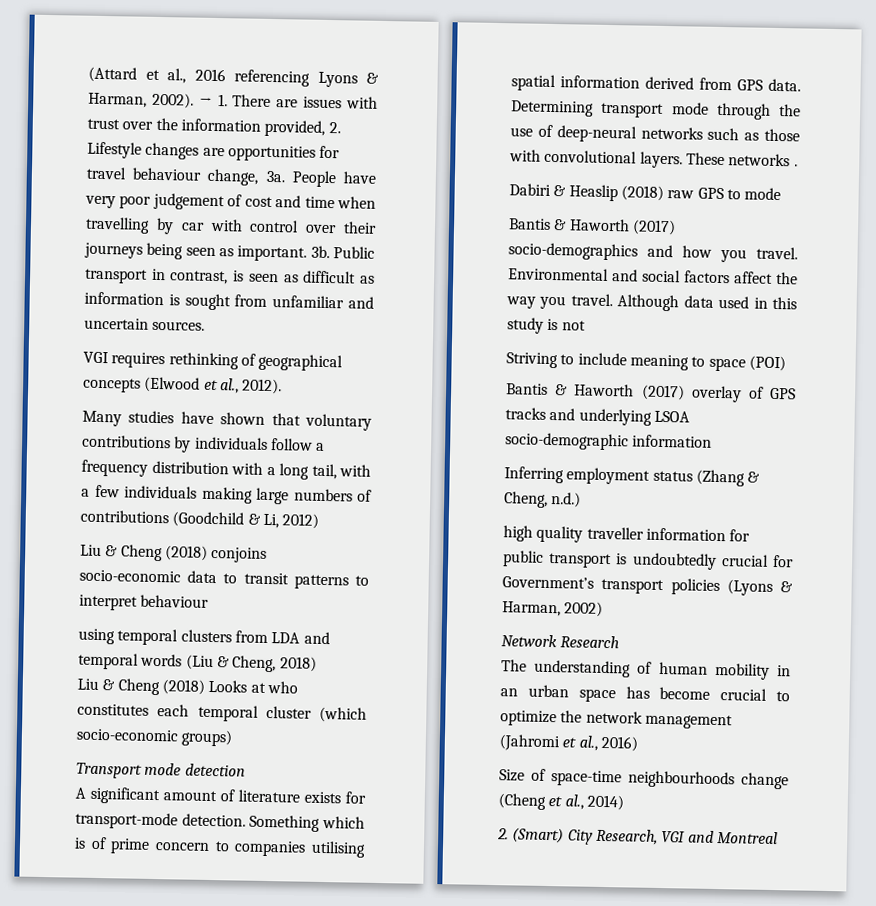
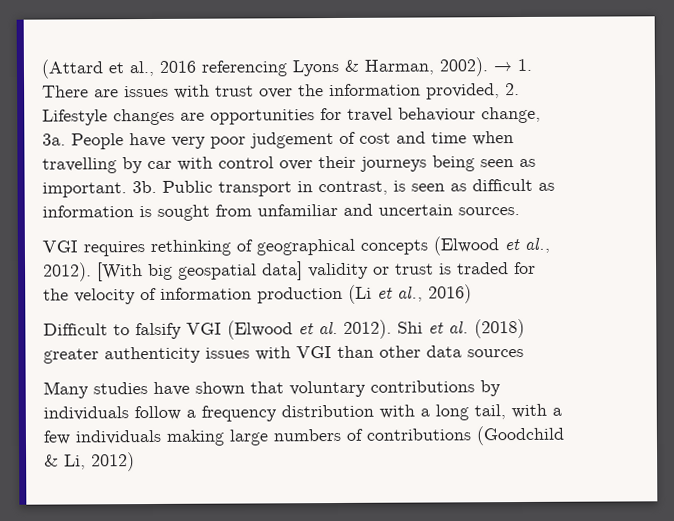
(283, 386) none -> [97,261,536,282] [43,284,472,305] [43,318,525,340] [43,345,524,364] [With big geospatial data] validity or trust is traded for the velocity of information production (Li et al., 2016) // Difficult to falsify VGI (Elwood et al. 2012). Shi et al. (2018) greater authenticity issues with VGI than other data sources
[80,544,268,563] [79,569,369,590] [79,594,210,611] [78,628,330,646] [78,652,317,673] [77,678,298,696] [77,703,367,723] [76,728,234,747] [76,762,246,779] [75,786,366,805] [75,811,366,832] [74,836,366,858] [511,74,801,92] [511,100,801,120] [510,124,800,143] [509,149,798,169] [509,183,782,202] [508,218,676,236] [508,242,798,263] [508,267,798,285] [506,293,797,312] [507,317,586,334] [506,352,786,372] [506,383,796,403] [505,407,690,426] [505,432,713,451] [504,466,761,487] [504,491,582,508] [503,525,751,543] [502,550,794,570] [502,576,793,596] [502,601,604,617] [501,634,620,649] [501,659,791,680] [500,684,790,703] [500,710,733,730] [499,734,638,752] [499,768,789,790] [498,793,624,811] [497,827,778,845] // Liu & Cheng (2018) conjoins socio-economic data to transit patterns to interpret behaviour // using temporal clusters from LDA and temporal words (Liu & Cheng, 2018) // Liu & Cheng (2018) Looks at who constitutes each temporal cluster (which socio-economic groups) // Transport mode detection // A significant amount of literature exists for transport-mode detection. Something which is of prime concern to companies utilising spatial information derived from GPS data. Determining transport mode through the use of deep-neural networks such as those with convolutional layers. These networks . // Dabiri & Heaslip (2018) raw GPS to mode // Bantis & Haworth (2017) socio-demographics and how you travel. Environmental and social factors affect the way you travel. Although data used in this study is not // Striving to include meaning to space (POI) // Bantis & Haworth (2017) overlay of GPS tracks and underlying LSOA socio-demographic information // Inferring employment status (Zhang & Cheng, n.d.) // high quality traveller information for public transport is undoubtedly crucial for Government’s transport policies (Lyons & Harman, 2002) // Network Research // The understanding of human mobility in an urban space has become crucial to optimize the network management (Jahromi et al., 2016) // Size of space-time neighbourhoods change (Cheng et al., 2014) // 2. (Smart) City Research, VGI and Montreal -> (135, 462) none

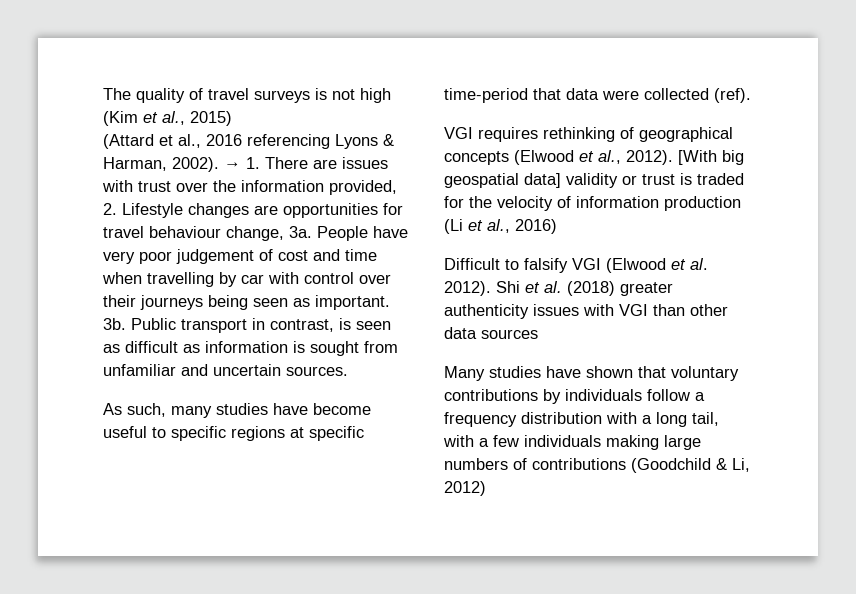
(41, 69) none -> [103,88,391,103] [103,111,232,126] The quality of travel surveys is not high (Kim et al., 2015) //
(520, 211) none -> [103,403,371,418] [103,426,364,441] [444,88,751,103] // As such, many studies have become useful to specific regions at specific time-period that data were collected (ref).

